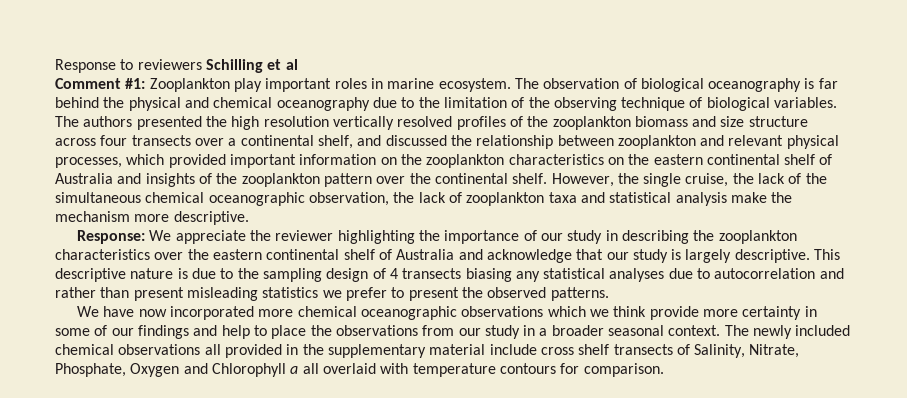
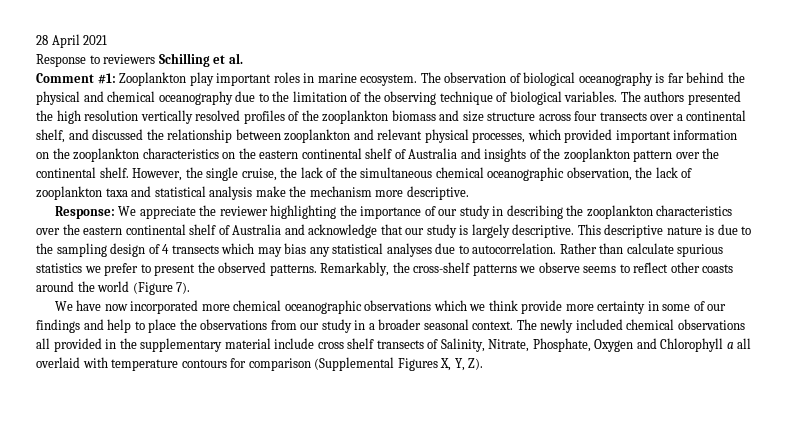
(55, 66) none -> [36,34,108,48] 28 April 2021 //
[285,59,298,70] al -> [228,53,243,64] al.
[465,268,512,282] biasing -> [221,243,307,257] which may bias
[714,268,844,279] [55,287,258,301] autocorrelation and rather than present misleading -> [472,243,724,257] autocorrelation. Rather than calculate spurious
(609, 294) none -> [320,262,734,276] [36,281,191,295] Remarkably, the cross-shelf patterns we observe seems to reflect other coasts around the world (Figure 7).
[583,363,664,377] comparison. -> [248,357,484,371] comparison (Supplemental Figures X, Y, Z).

